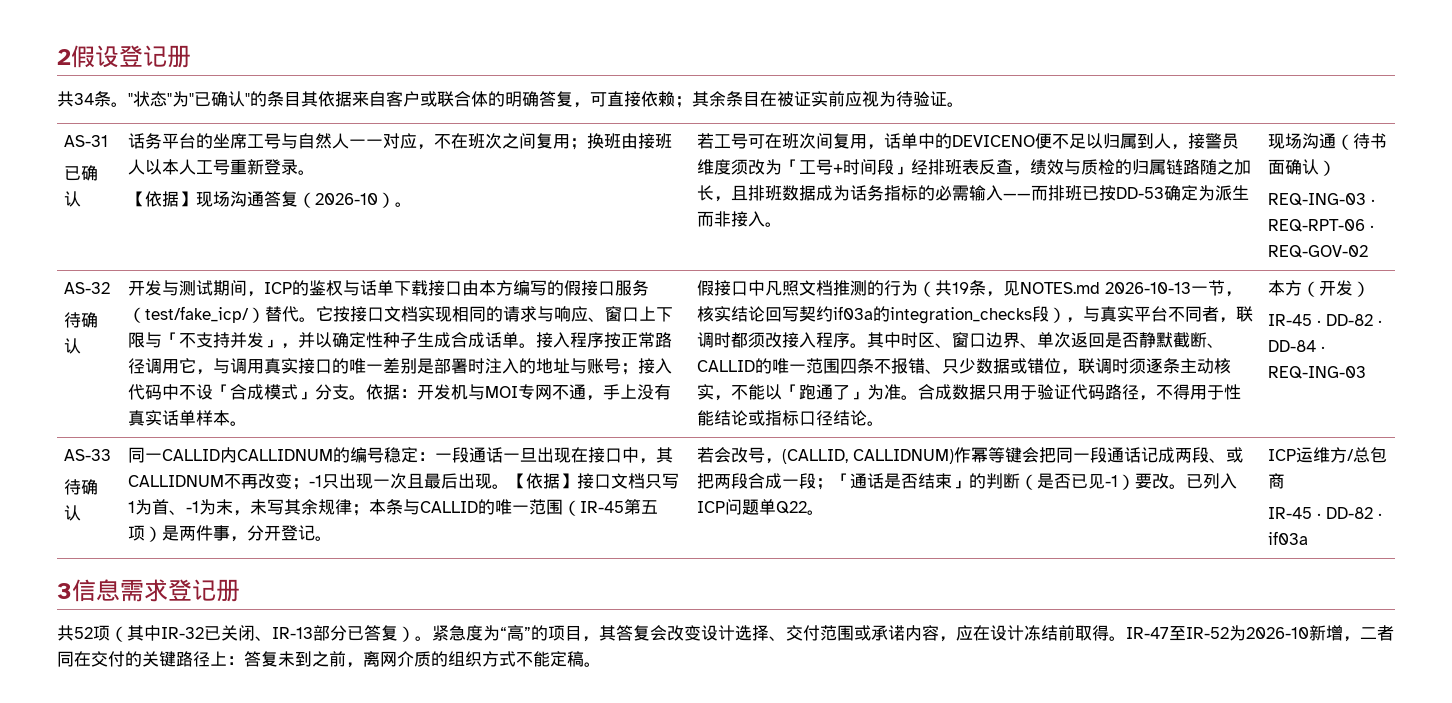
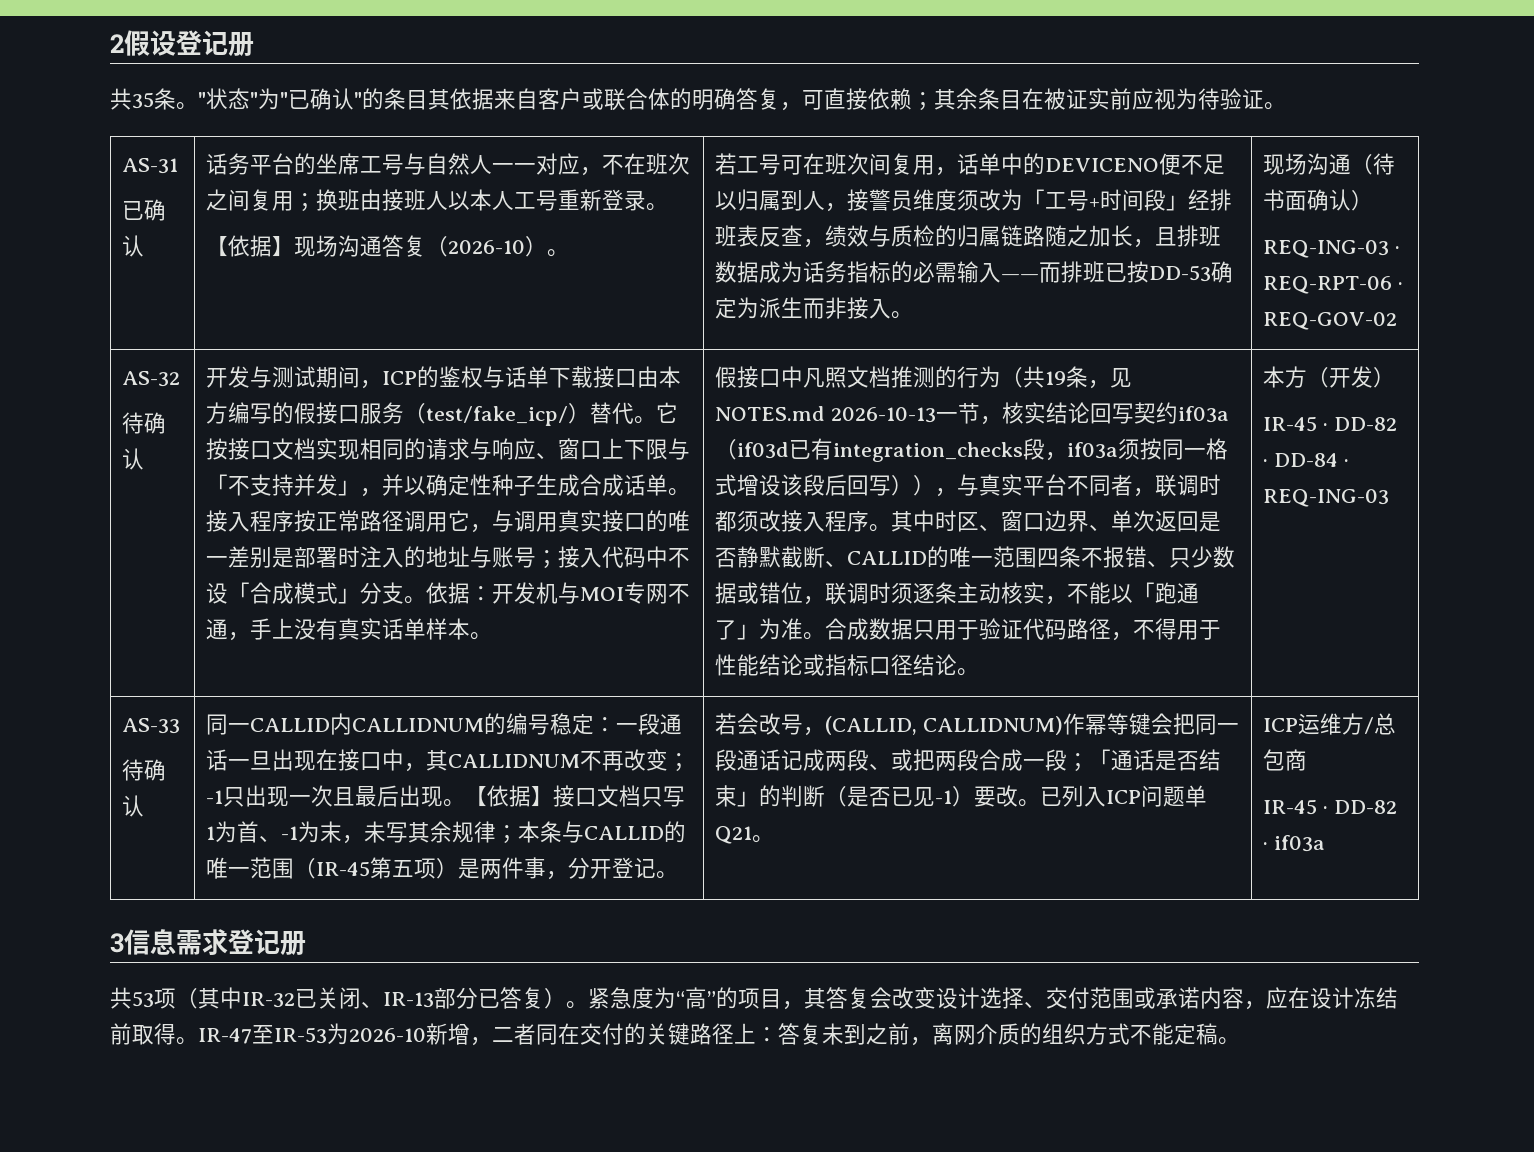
[74,93,94,105] 34 -> [132,92,154,109] 35
[873,306,1050,324] 的integration_checks段 -> [715,438,1229,462] [715,474,914,496] （if03d已有integration_checks段，if03a须按同一格式增设该段后回写）
[776,501,808,514] Q22 -> [715,826,753,844] Q21
[74,627,93,639] 52 -> [132,991,154,1008] 53
[1186,627,1229,639] IR-52 -> [274,1027,327,1044] IR-53

